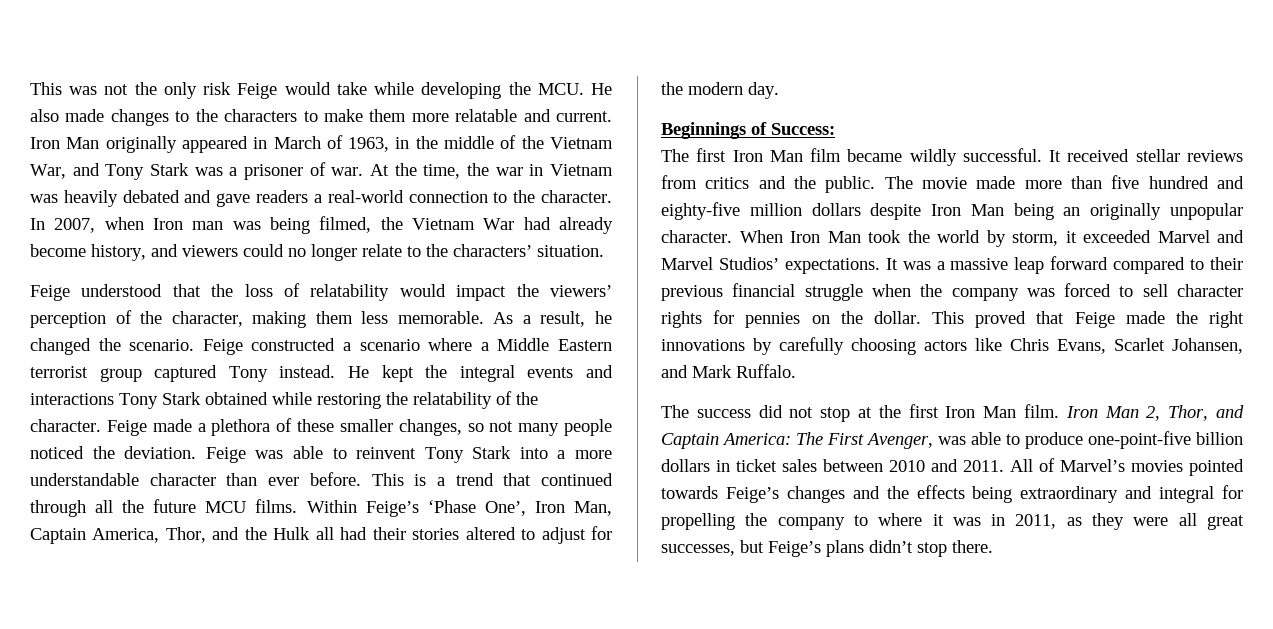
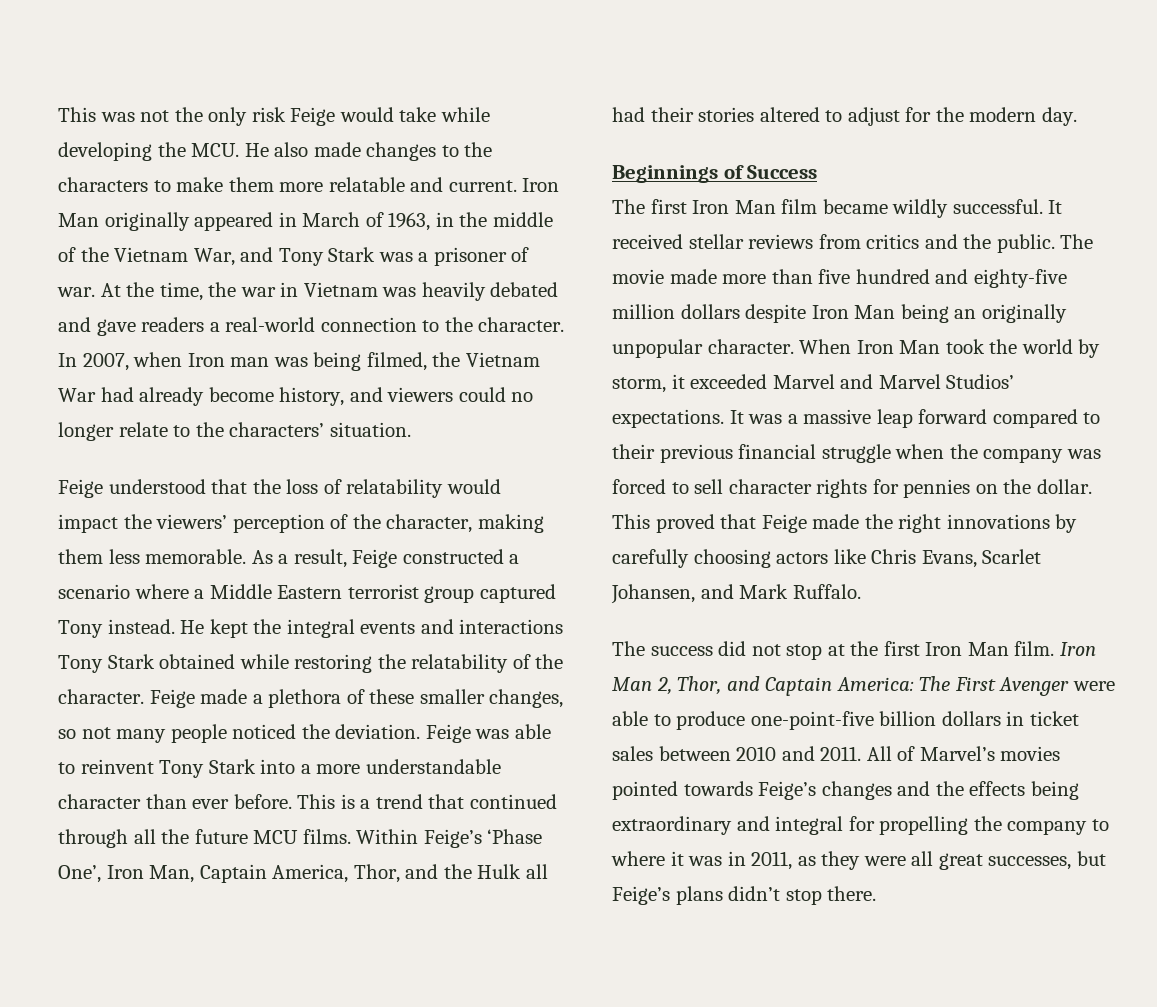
[595,311,612,324] [30,338,195,355] he changed the scenario. -> (347, 558) none
[771,123,835,135] Success: -> [747,165,818,179] Success
[866,433,966,449] Avenger, was -> [999,677,1115,696] Avenger were

